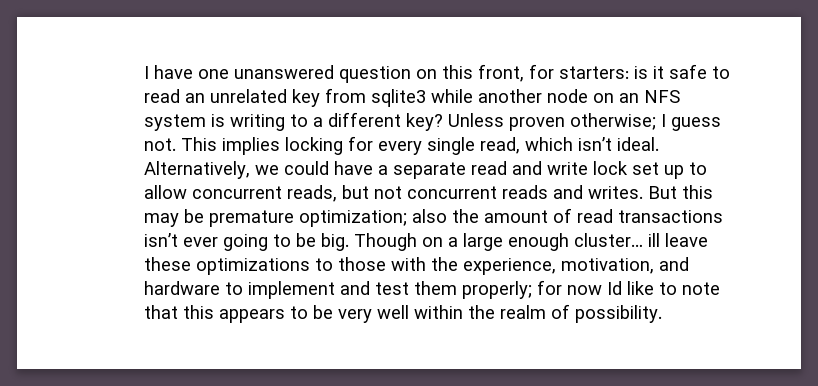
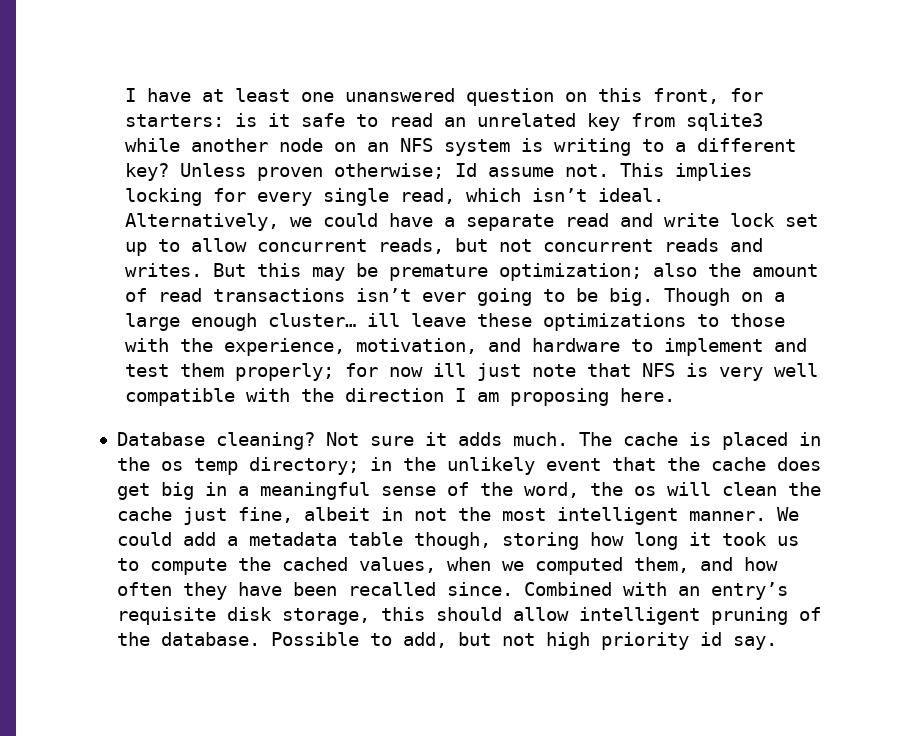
(194, 72) none -> [202,88,291,102] at least
[661,114,722,131] I guess -> [455,163,555,177] Id assume
[607,281,721,295] [144,304,663,323] Id like to note that this appears to be very well within the realm of possibility. -> [433,363,819,381] [125,388,676,406] [117,432,822,450] [117,457,822,475] [117,482,822,500] [117,507,800,525] [117,532,800,550] [117,557,779,575] [117,582,789,600] [117,607,822,625] [117,632,778,650] ill just note that NFS is very well compatible with the direction I am proposing here. // Database cleaning? Not sure it adds much. The cache is placed in the os temp directory; in the unlikely event that the cache does get big in a meaningful sense of the word, the os will clean the cache just fine, albeit in not the most intelligent manner. We could add a metadata table though, storing how long it took us to compute the cached values, when we computed them, and how often they have been recalled since. Combined with an entry’s requisite disk storage, this should allow intelligent pruning of the database. Possible to add, but not high priority id say.

